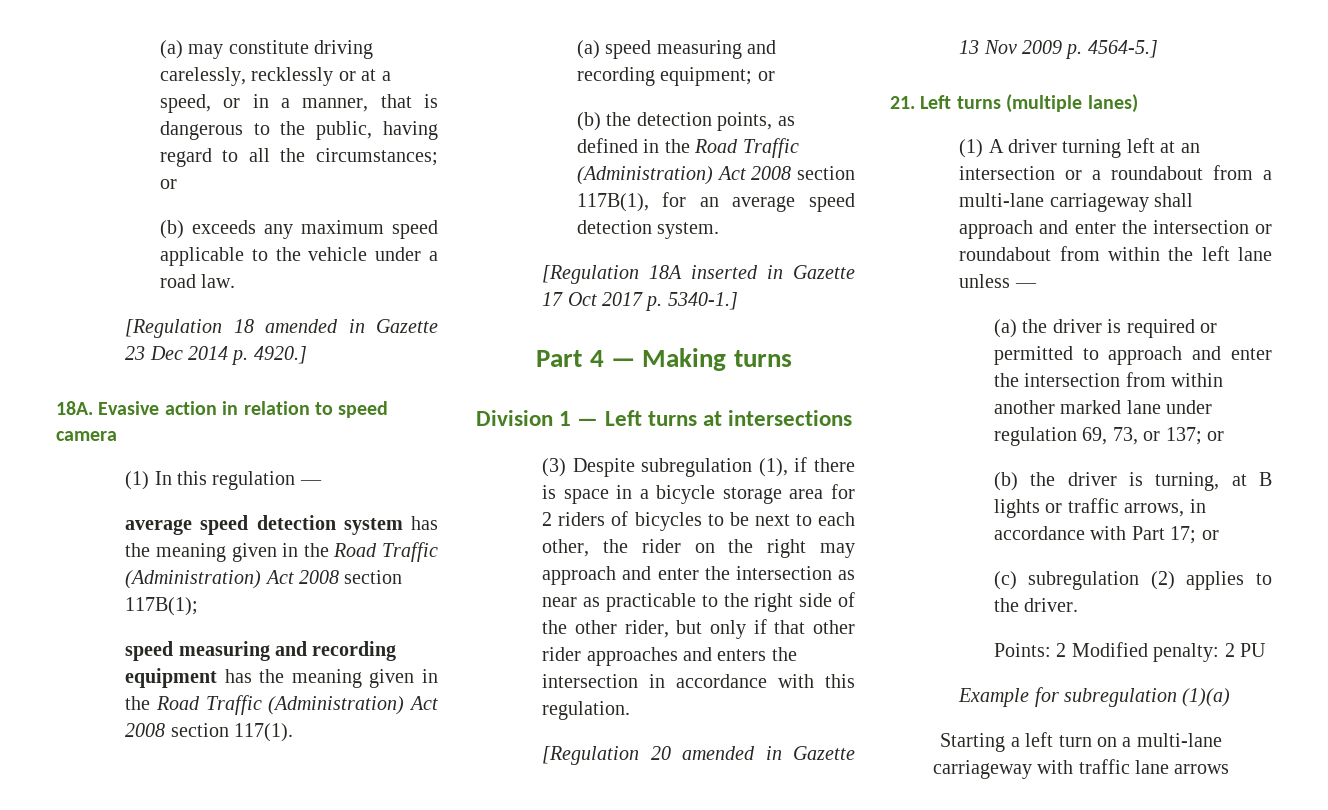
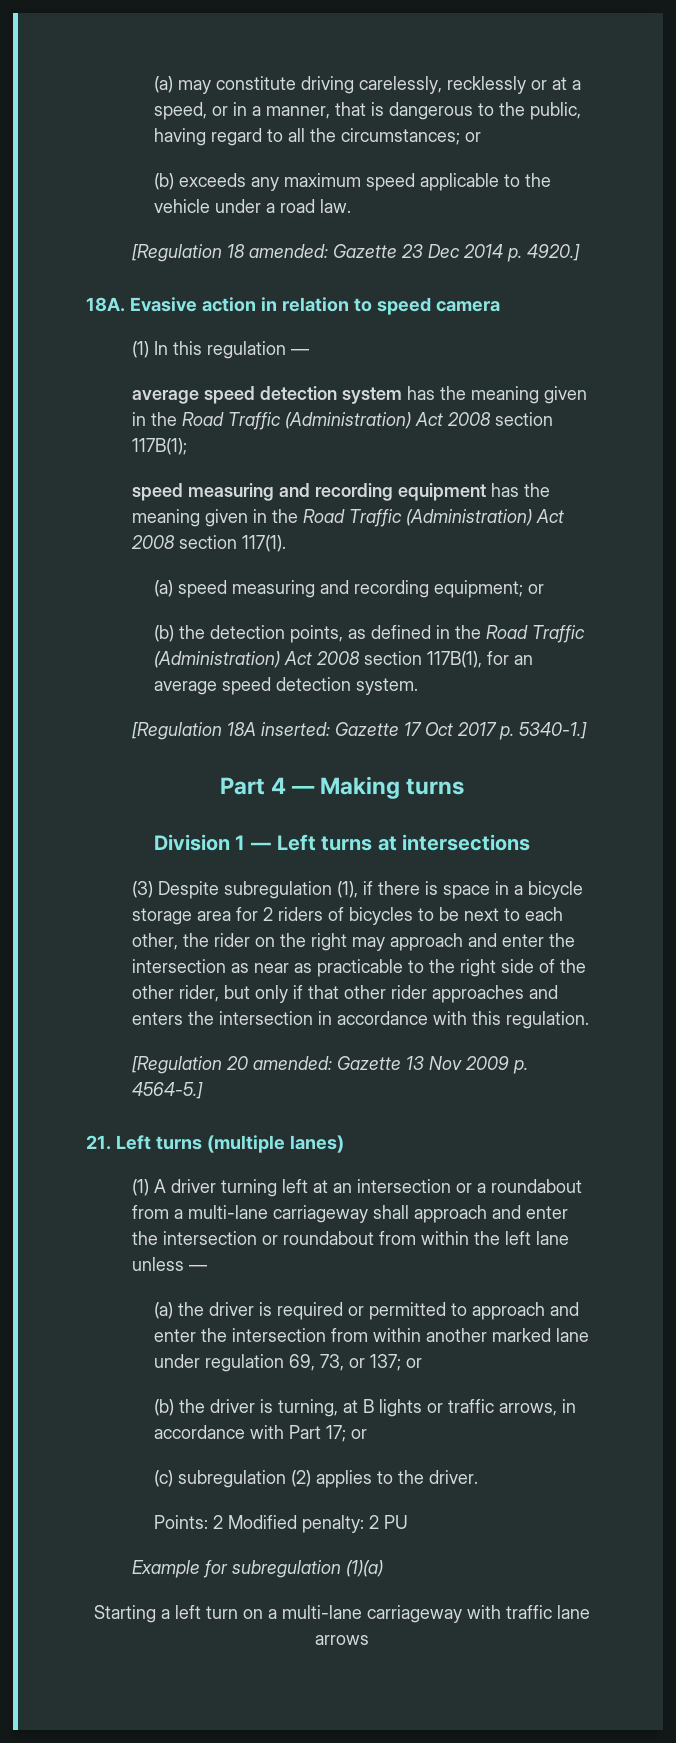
[265,319,365,333] amended in -> [248,244,328,258] amended:
[691,265,784,279] inserted in -> [260,722,330,736] inserted:
[682,746,782,760] amended in -> [252,1056,332,1070] amended:

